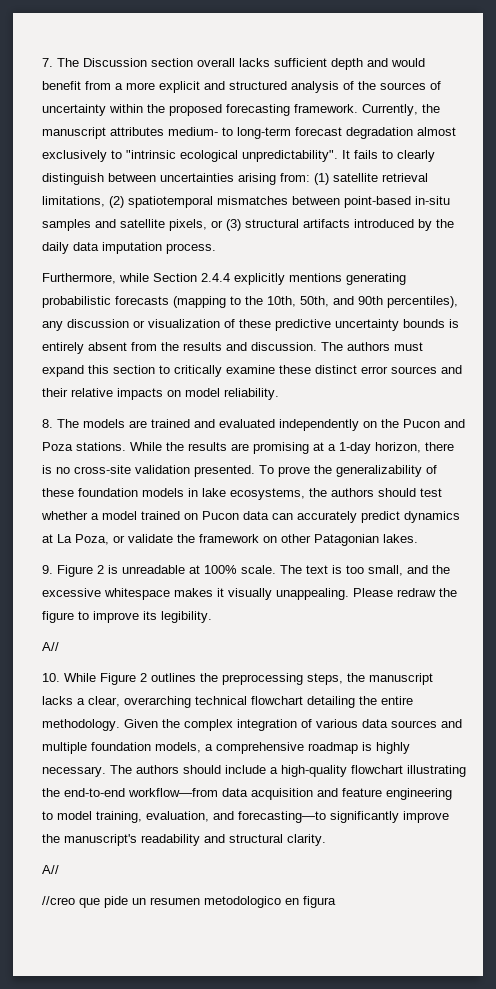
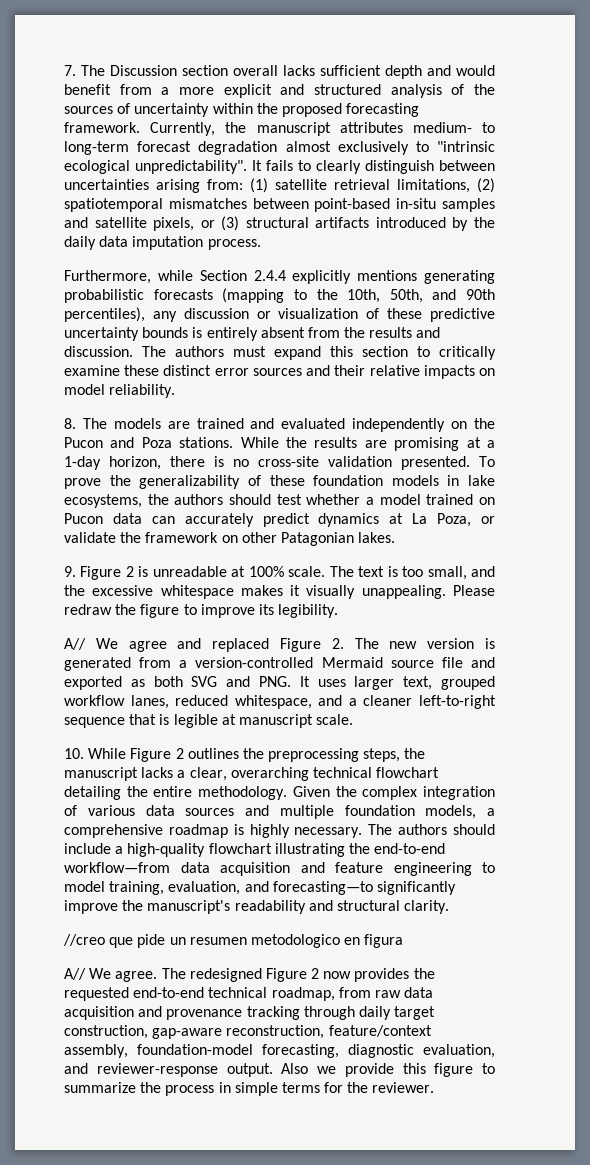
(59, 646) none -> [95,638,496,652] [64,657,496,671] [64,676,496,690] [64,695,496,709] [64,714,354,728] We agree and replaced Figure 2. The new version is generated from a version-controlled Mermaid source file and exported as both SVG and PNG. It uses larger text, grouped workflow lanes, reduced whitespace, and a cleaner left-to-right sequence that is legible at manuscript scale.
[42,865,59,874] // A// -> (450, 907) none
(336, 902) none -> [64,968,435,982] [64,987,434,1001] [64,1006,436,1020] [64,1025,432,1039] [64,1044,495,1058] [64,1063,495,1077] [64,1082,435,1096] // A// We agree. The redesigned Figure 2 now provides the requested end-to-end technical roadmap, from raw data acquisition and provenance tracking through daily target construction, gap-aware reconstruction, feature/context assembly, foundation-model forecasting, diagnostic evaluation, and reviewer-response output. Also we provide this figure to summarize the process in simple terms for the reviewer.

